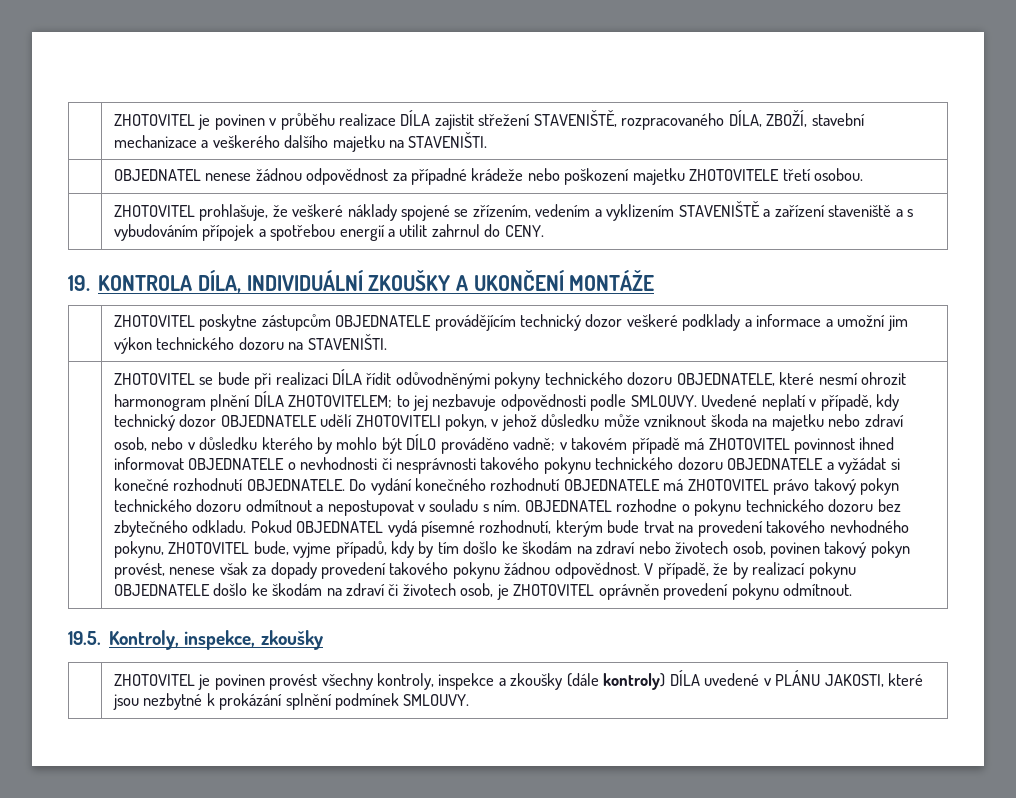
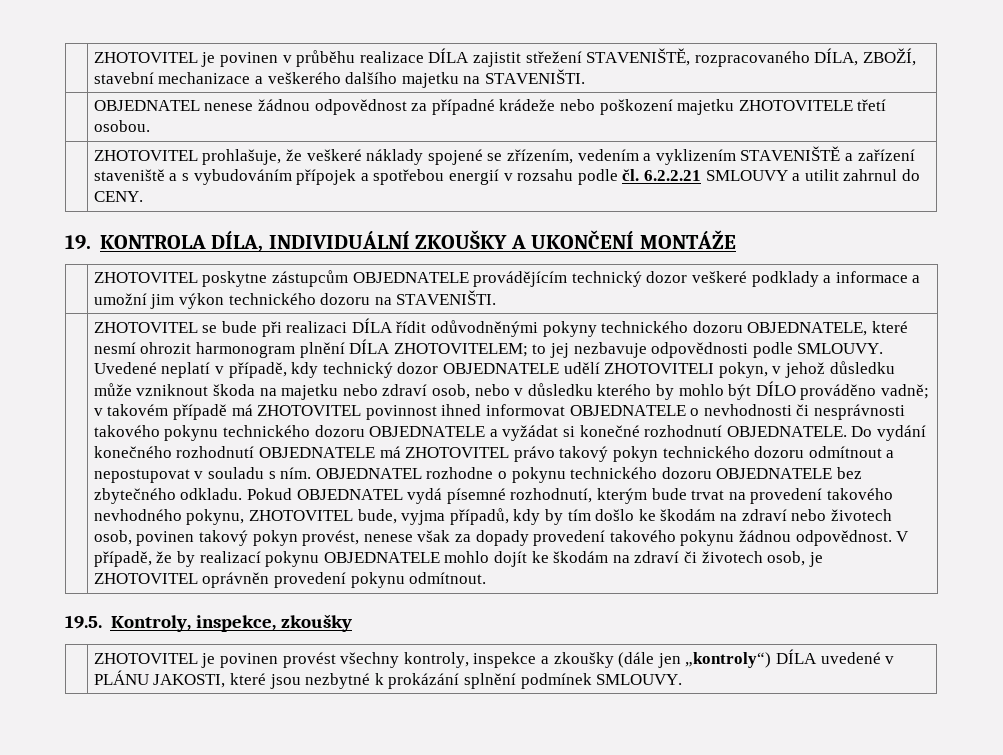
(385, 233) none -> [503,169,788,185] v rozsahu podle čl. 6.2.2.21 SMLOUVY
(874, 505) none -> [716,468,833,479] OBJEDNATELE
[293,542,332,558] vyjme -> [401,510,446,525] vyjma
[213,583,248,596] došlo -> [444,551,527,567] mohlo dojít
[603,673,666,690] kontroly) -> [657,652,772,668] jen „kontroly“)

